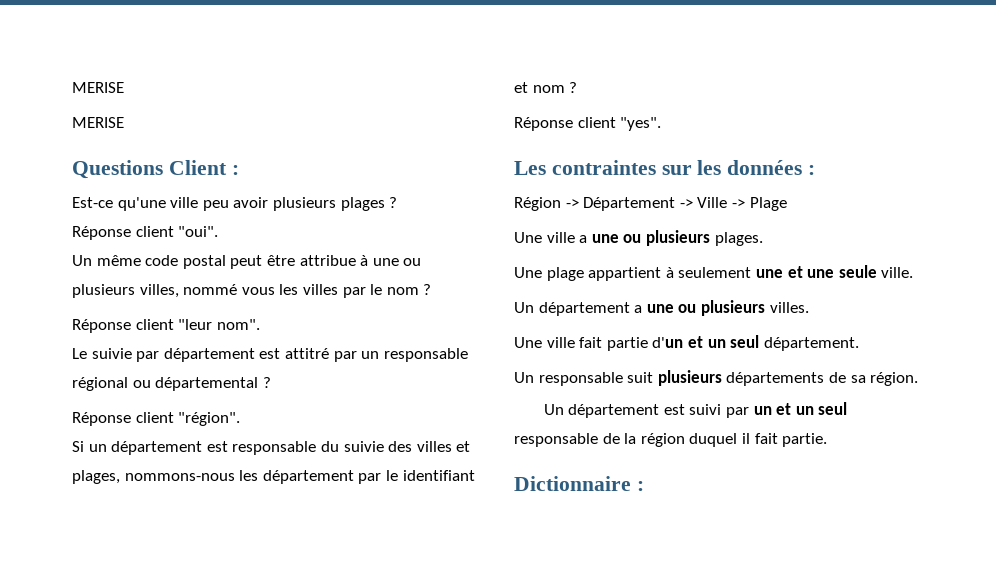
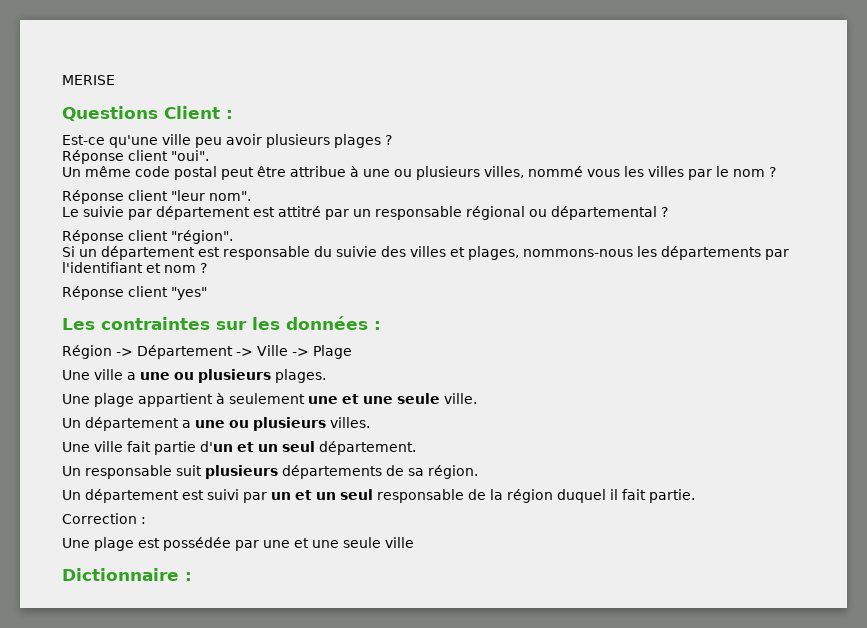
[72,82,124,93] [72,117,124,128] MERISE // MERISE -> [62,75,115,85] MERISE
[262,470,475,484] département par le identifiant -> [661,246,789,260] [62,262,143,273] départements par l'identifiant
[620,117,662,131] "yes". -> [171,287,207,300] "yes"
(828, 440) none -> [62,513,146,524] [62,537,414,551] // Correction : // Une plage est possédée par une et une seule ville

